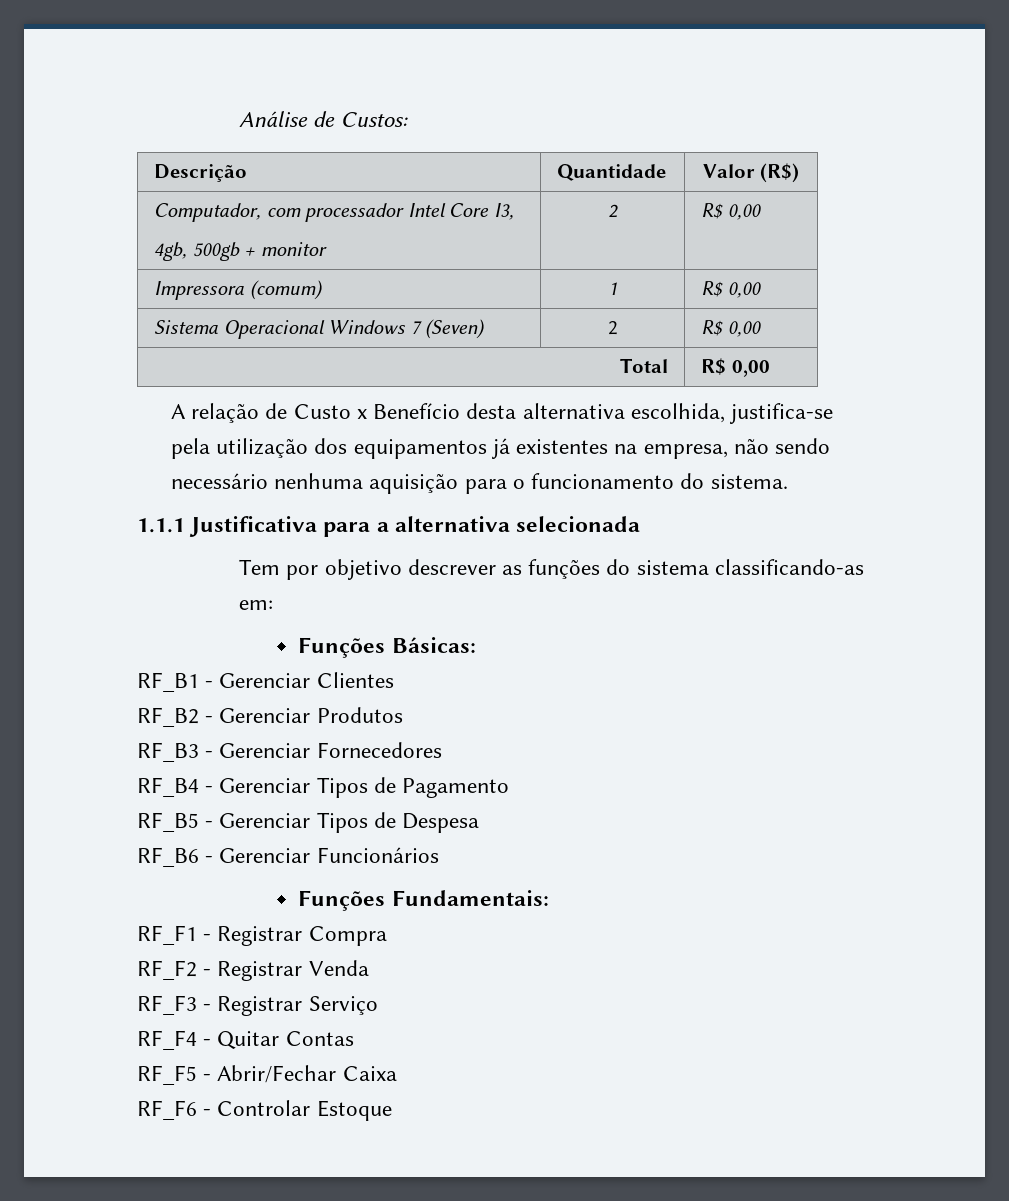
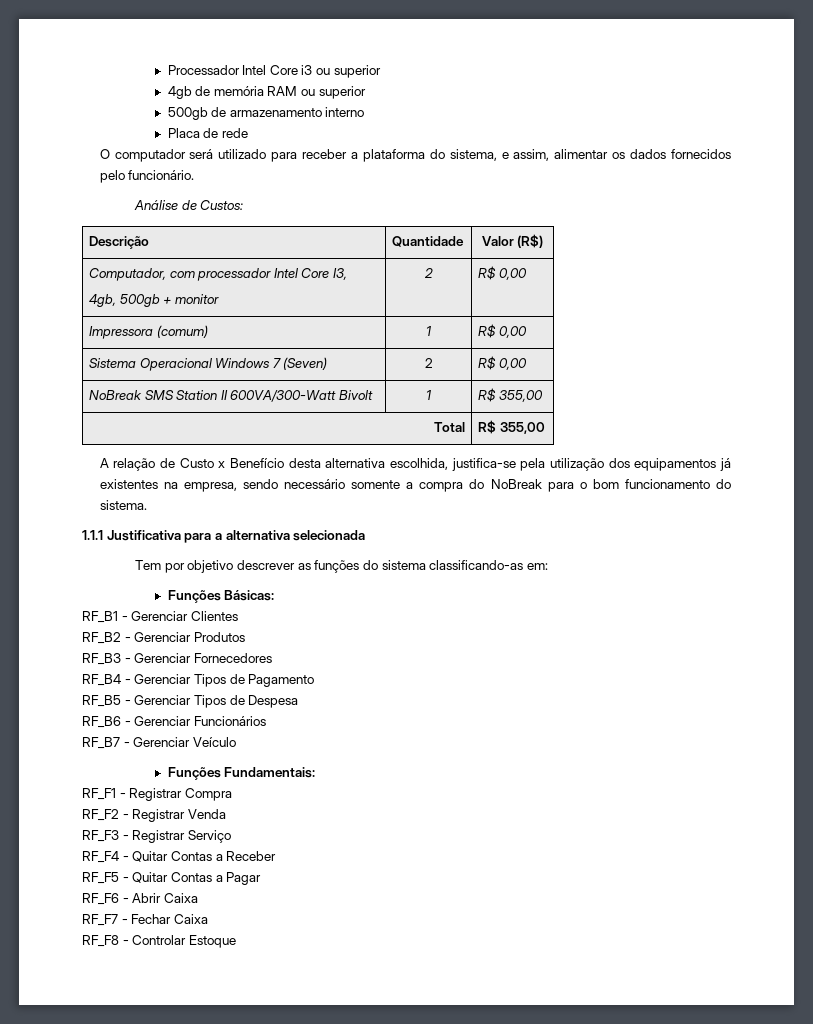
(239, 119) none -> [167,65,381,78] [167,86,366,99] [167,107,365,120] [167,128,248,138] [99,149,732,162] [99,170,195,183] Processador Intel Core i3 ou superior // 4gb de memória RAM ou superior // 500gb de armazenamento interno // Placa de rede // O computador será utilizado para receber a plataforma do sistema, e assim, alimentar os dados fornecidos pelo funcionário. //
(761, 329) none -> [88,390,374,402] [426,390,431,400] [477,388,543,402] // NoBreak SMS Station II 600VA/300-Watt Bivolt | 1 | R$ 355,00
[731,360,770,377] 0,00 -> [499,422,545,434] 355,00
[733,438,769,454] não -> (237, 487) none
[274,473,459,494] nenhuma aquisição -> [351,479,542,492] somente a compra do NoBreak
(525, 484) none -> [592,479,619,489] bom
(439, 855) none -> [82,737,236,749] // RF_B7 - Gerenciar Veículo
(354, 1038) none -> [215,851,277,861] a Receber
[217,1065,397,1083] [137,1100,197,1120] Abrir/Fechar Caixa // RF_F6 -> [132,872,262,885] [82,893,198,905] [82,914,208,926] [82,935,119,947] Quitar Contas a Pagar // RF_F6 - Abrir Caixa // RF_F7 - Fechar Caixa // RF_F8

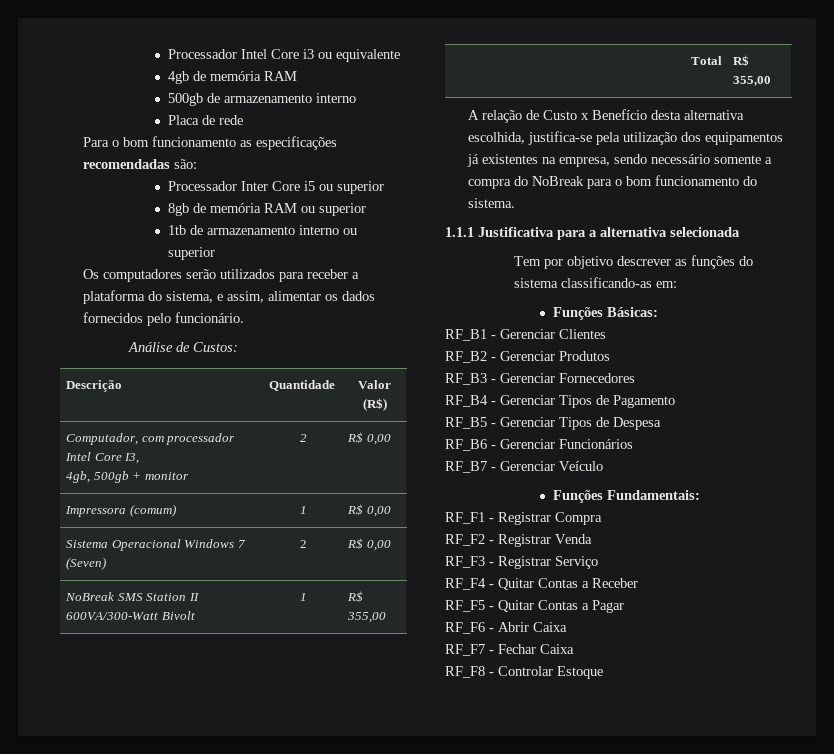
[333,65,381,78] superior -> [336,49,401,62] equivalente
[301,86,366,99] ou superior -> (298, 76) none
[99,149,267,162] O computador será utilizado -> [83,136,338,150] [83,159,198,169] [168,181,385,194] [168,203,367,216] [168,225,358,235] [168,247,216,260] [83,269,276,282] Para o bom funcionamento as especificações recomendadas são: // Processador Inter Core i5 ou superior // 8gb de memória RAM ou superior // 1tb de armazenamento interno ou superior // Os computadores serão utilizados

